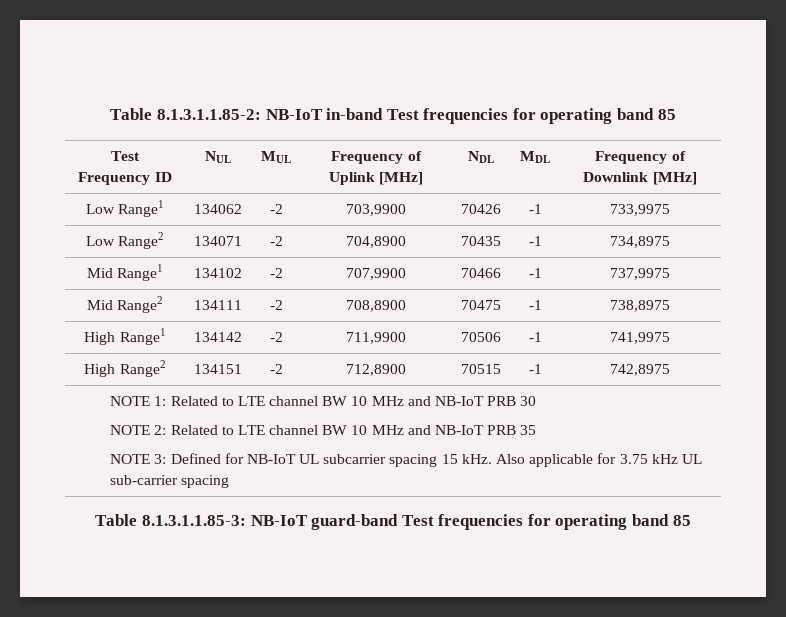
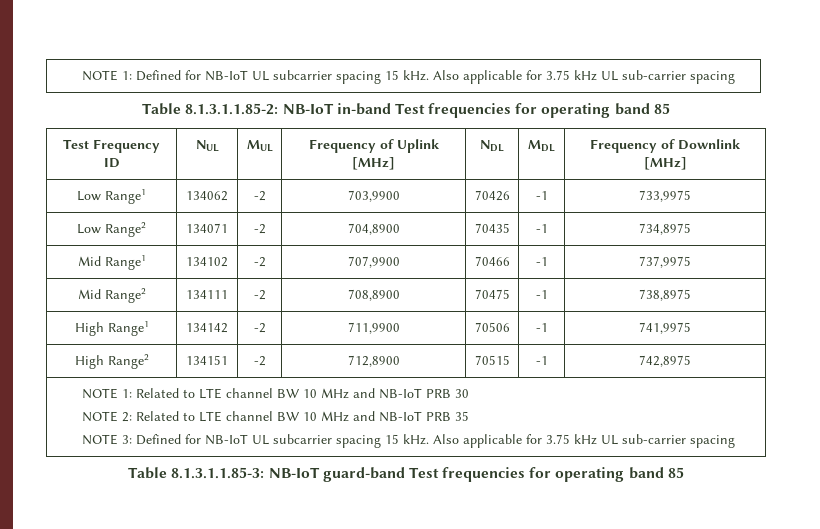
(110, 114) none -> [82,70,736,84] NOTE 1: Defined for NB-IoT UL subcarrier spacing 15 kHz. Also applicable for 3.75 kHz UL sub-carrier spacing //

